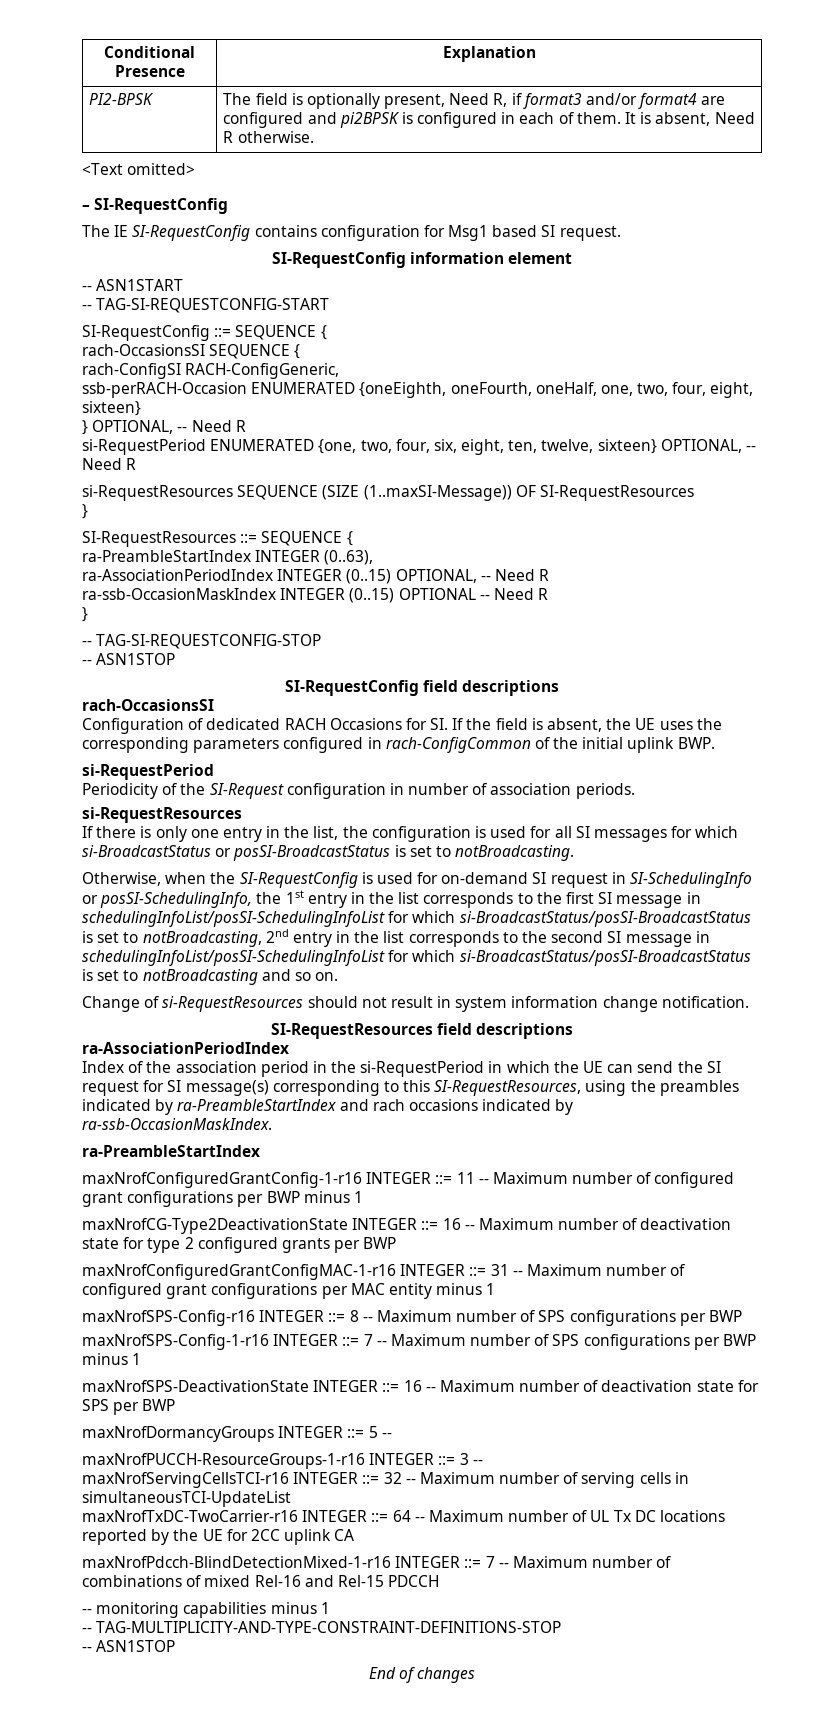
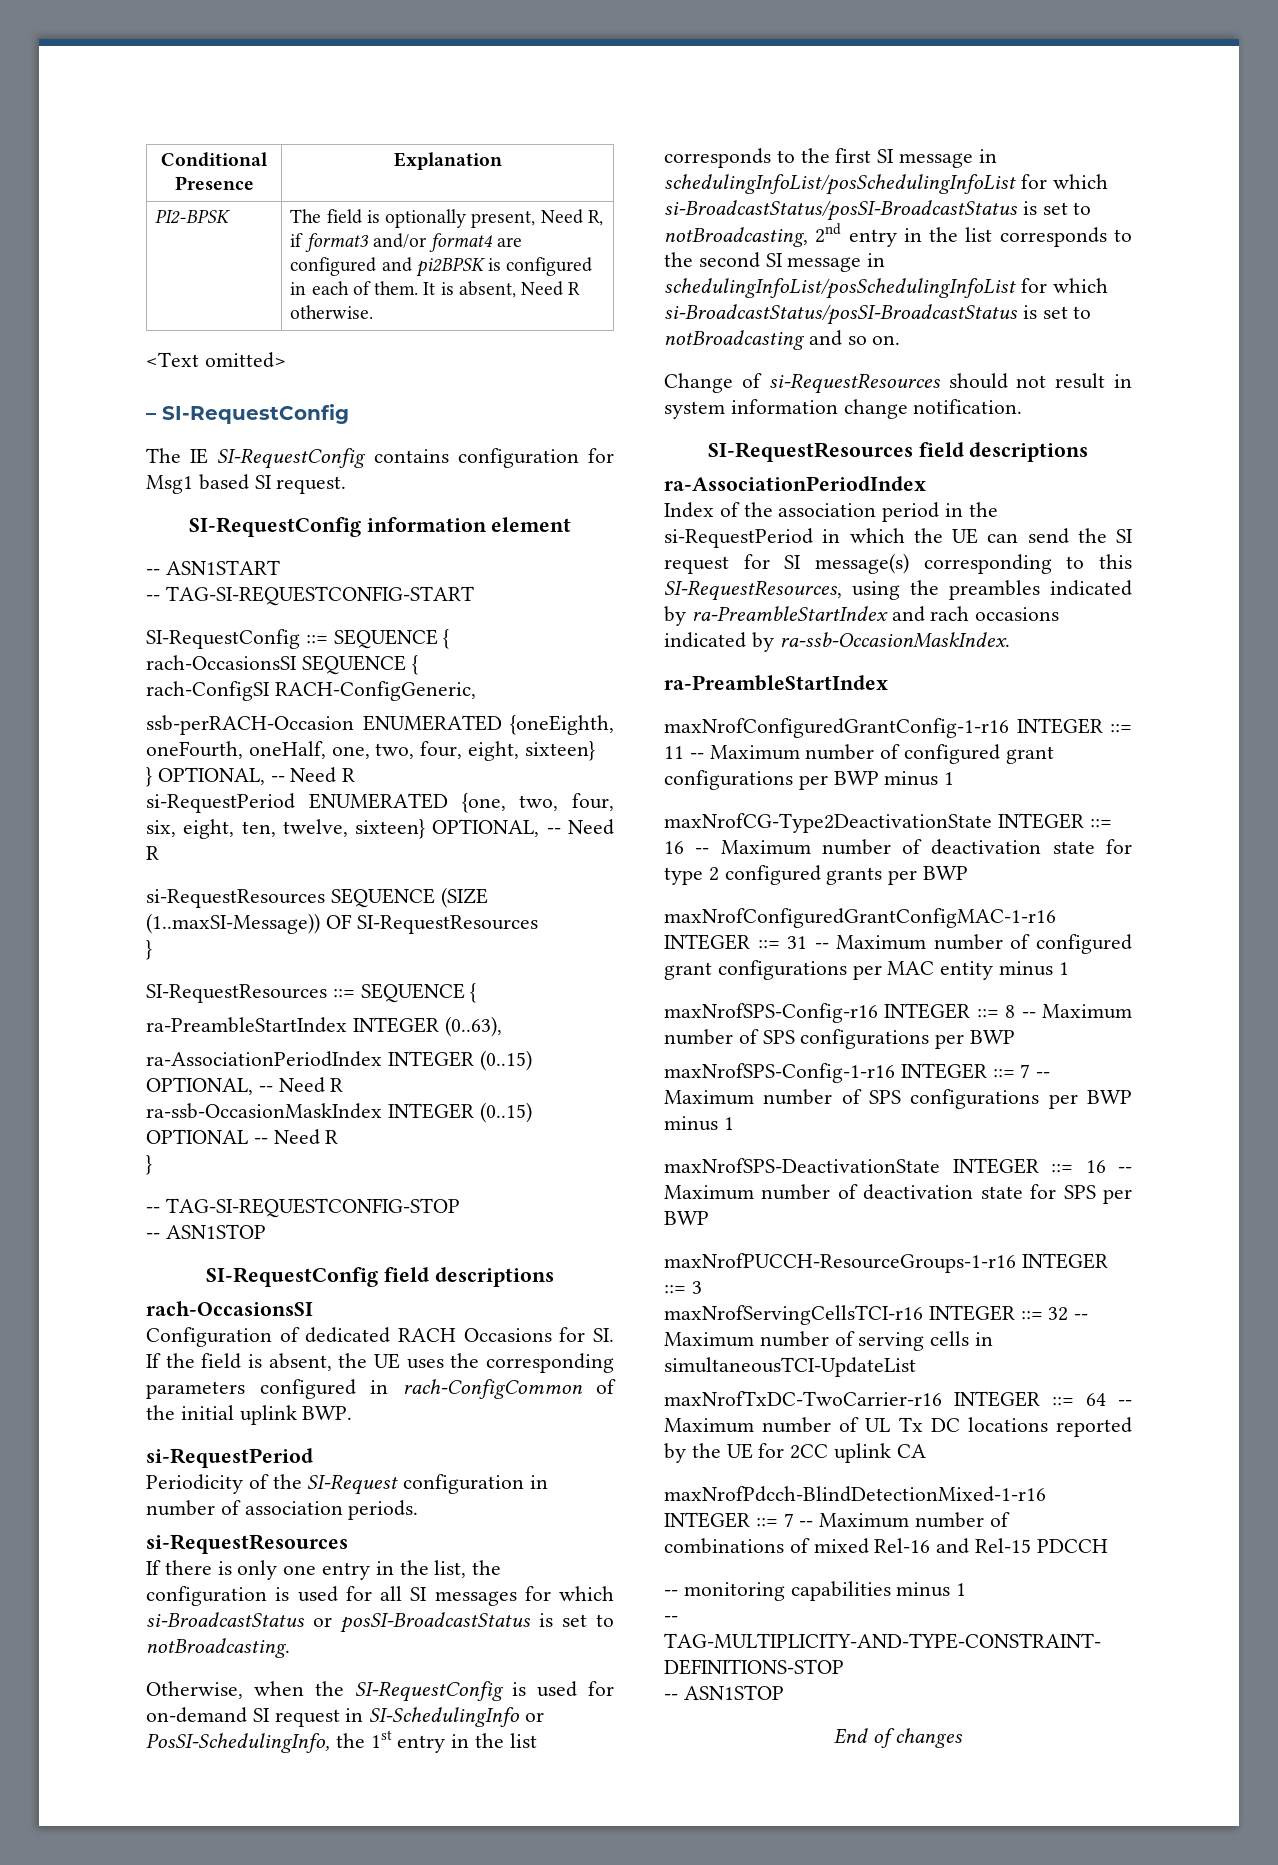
[100,892,253,908] posSI-SchedulingInfo, -> [146,1733,330,1753] PosSI-SchedulingInfo,
[82,911,385,927] schedulingInfoList/posSI-SchedulingInfoList -> [664,174,1016,195] schedulingInfoList/posSchedulingInfoList
[82,950,385,966] schedulingInfoList/posSI-SchedulingInfoList -> [664,278,1016,299] schedulingInfoList/posSchedulingInfoList
[82,1426,392,1442] // maxNrofDormancyGroups INTEGER ::= 5 -- -> (709, 1218) none
[472,1460,483,1465] -- -> (702, 1287) none

